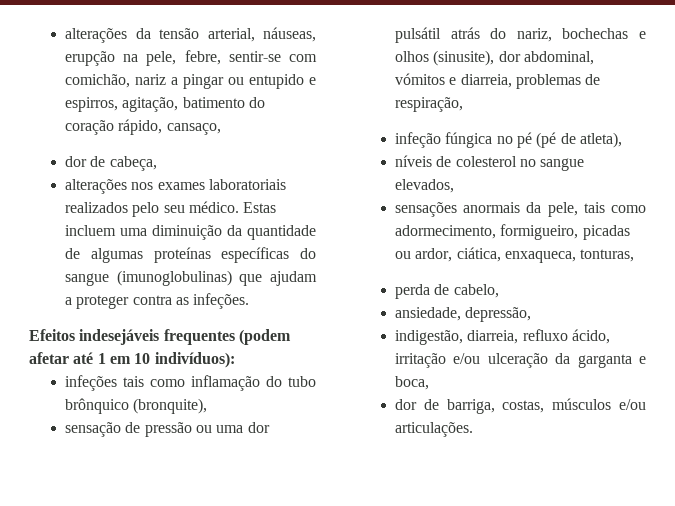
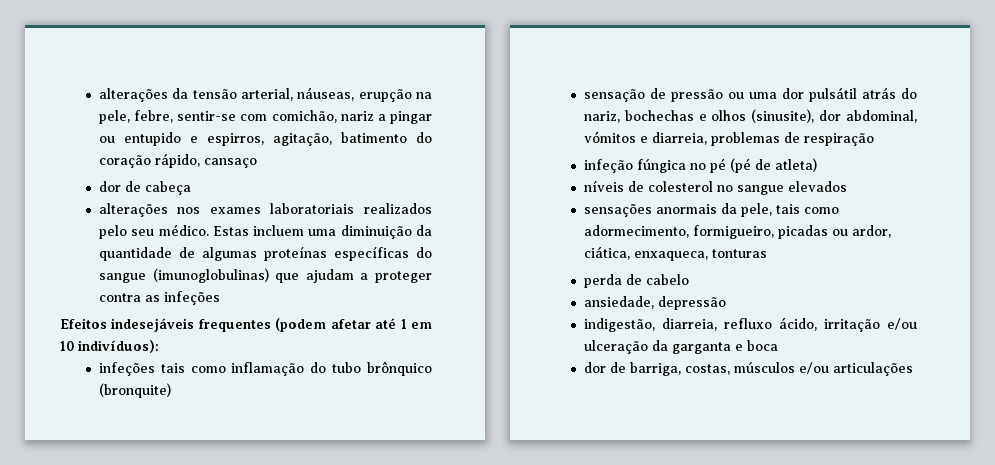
[166,123,221,135] [65,156,157,171] cansaço, // dor de cabeça, -> [203,158,257,168] [98,181,191,195] cansaço // dor de cabeça
[193,293,250,309] infeções. -> [163,291,220,305] infeções
[133,398,208,414] (bronquite), -> [98,383,171,398] (bronquite)
[395,97,464,112] respiração, -> [803,133,874,146] respiração
[579,132,622,148] atleta), -> [774,158,817,172] atleta)
[395,179,455,193] elevados, -> [787,181,847,192] elevados
[580,249,635,262] tonturas, -> [711,249,767,258] tonturas
[453,284,499,298] cabelo, -> [645,274,689,285] cabelo
[465,307,532,322] depressão, -> [657,296,726,310] depressão
[395,376,430,390] boca, -> [746,340,778,351] boca
[395,422,474,437] articulações. -> [832,362,913,376] articulações

